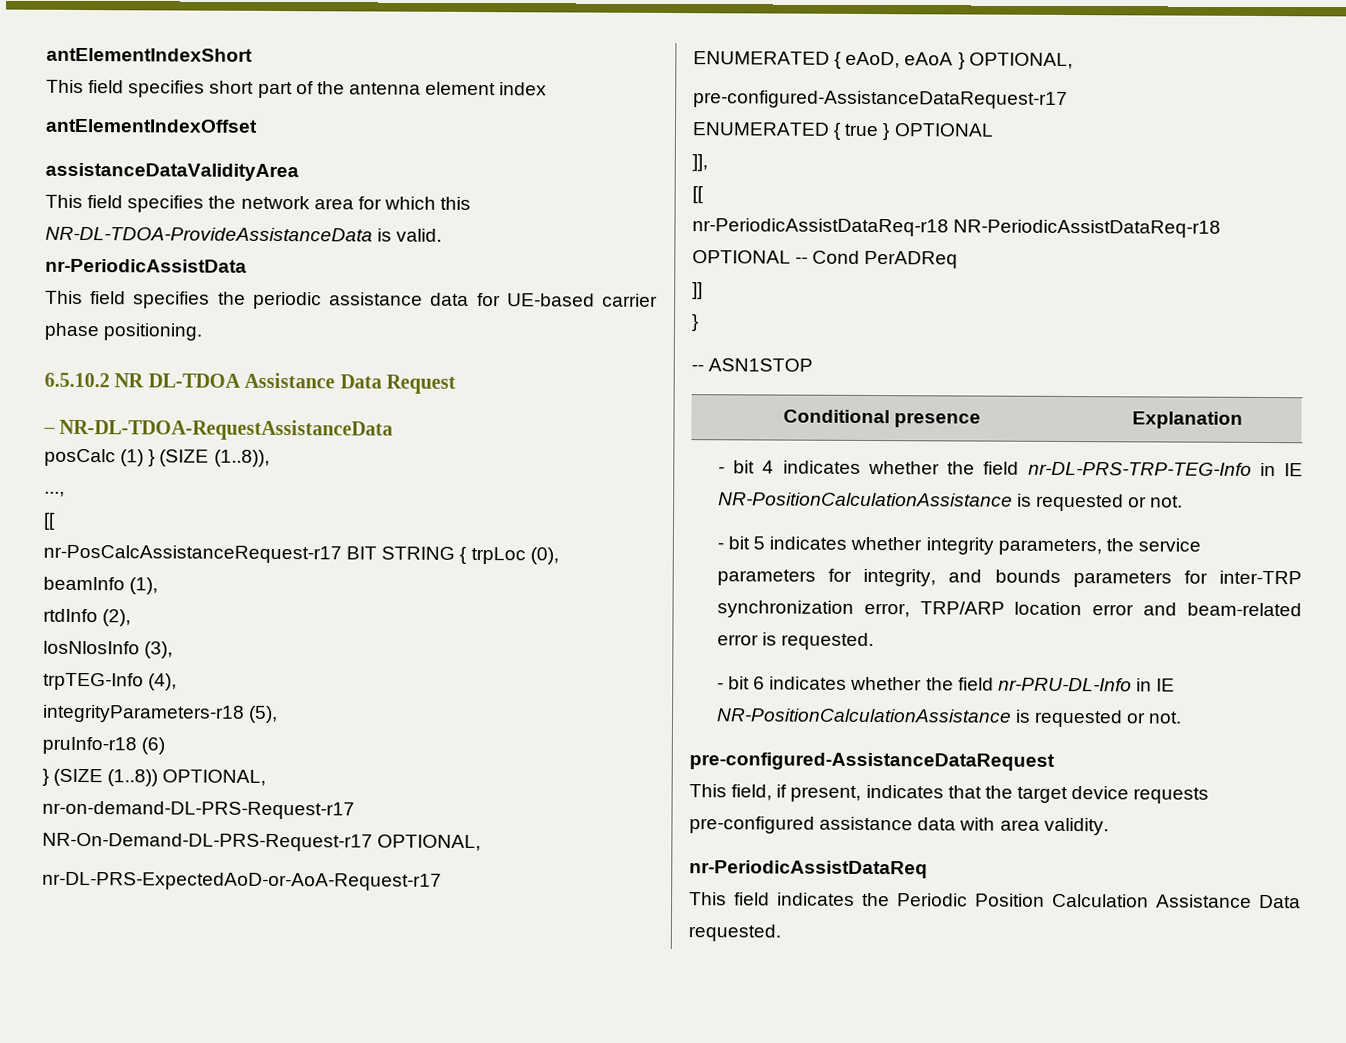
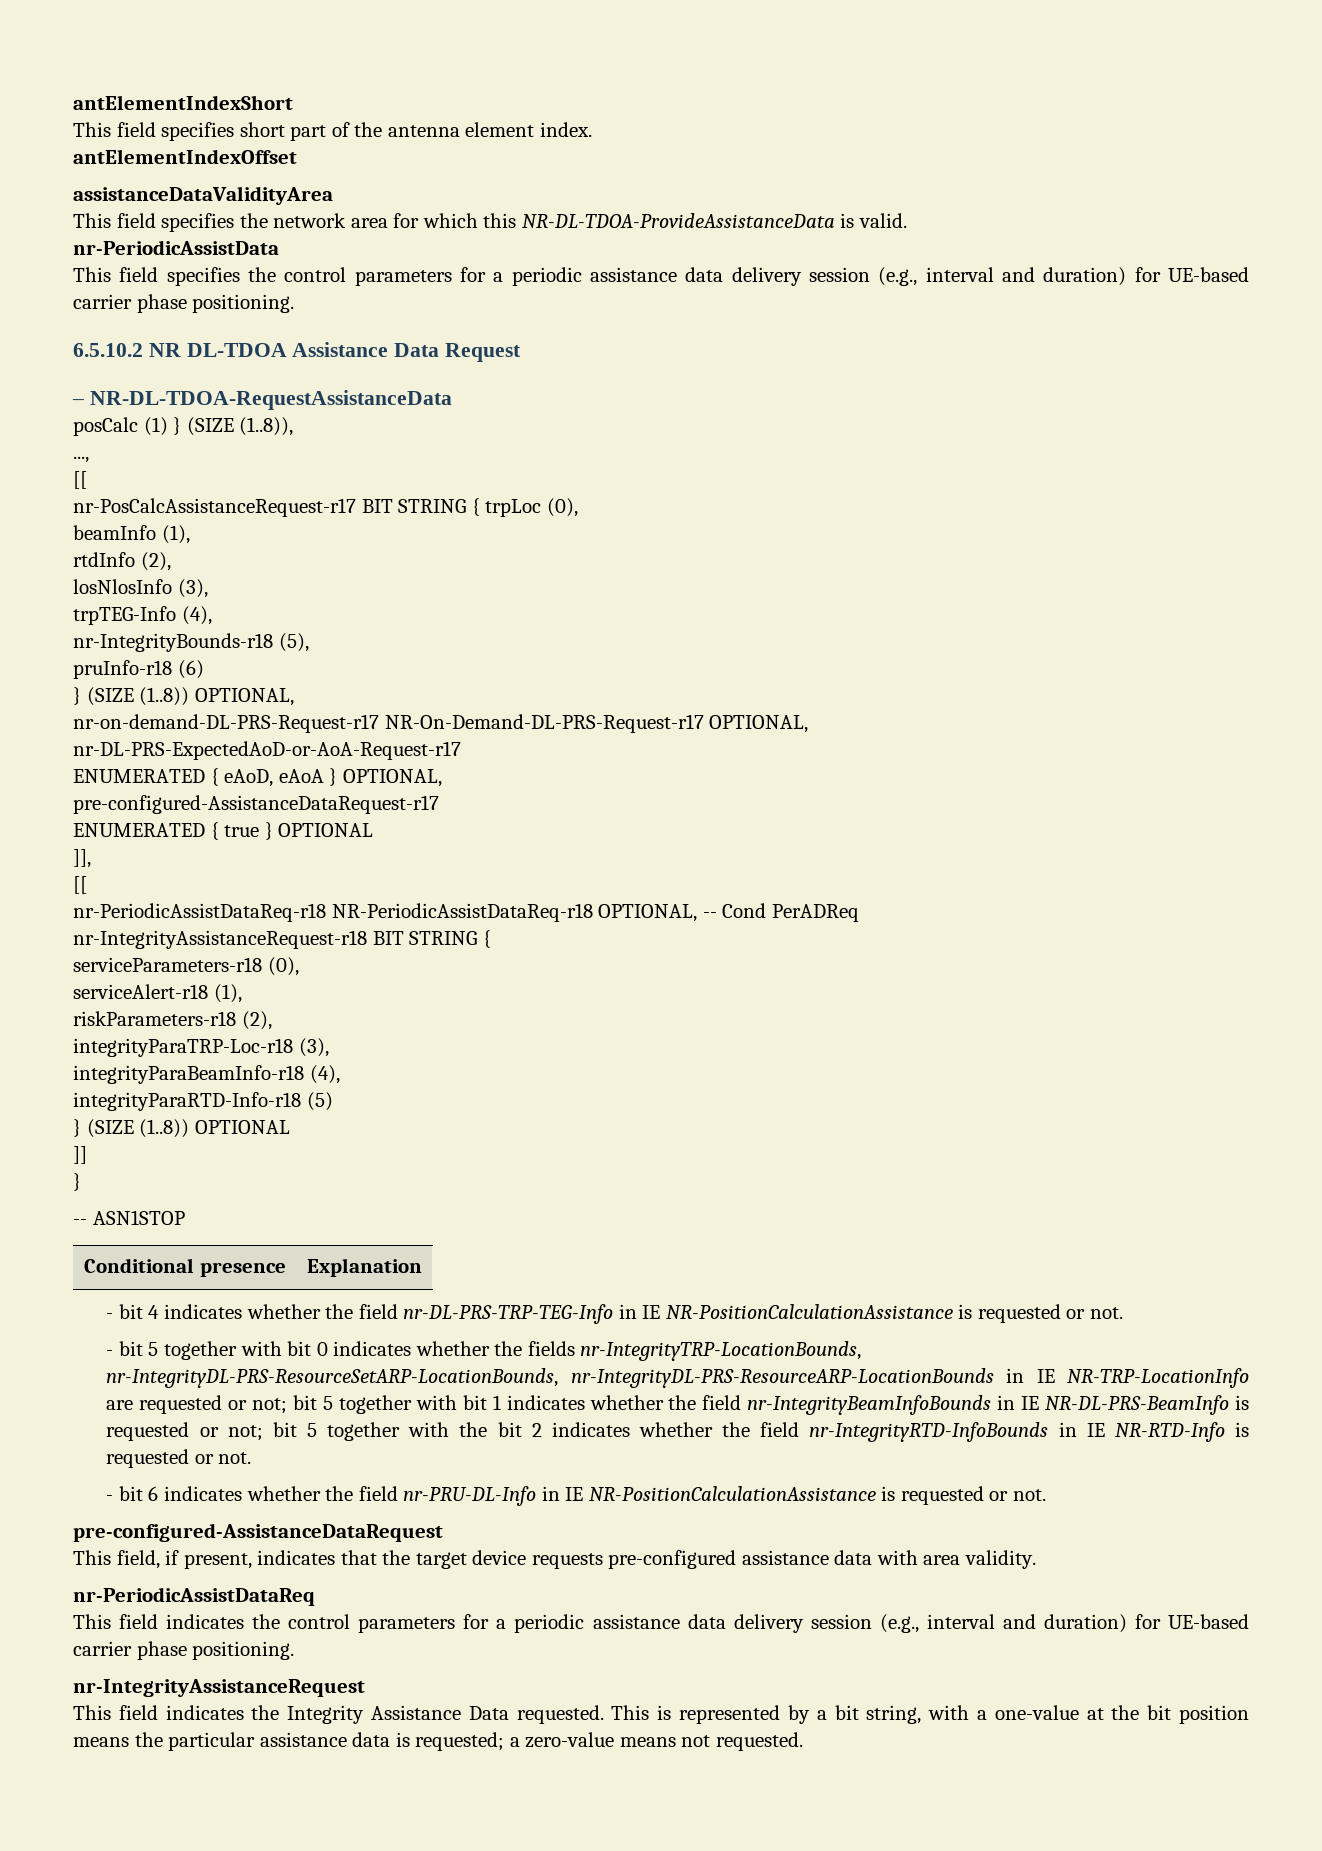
[499,82,548,96] index -> [539,122,592,137] index.
[252,291,470,310] periodic assistance data -> [284,267,1127,286] control parameters for a periodic assistance data delivery session (e.g., interval and duration)
[42,704,245,723] integrityParameters-r18 -> [73,633,273,652] nr-IntegrityBounds-r18
[692,250,791,264] OPTIONAL -> [598,904,698,922] OPTIONAL,
(959, 259) none -> [73,930,491,949] [73,957,299,976] [73,984,242,1003] [73,1011,272,1030] [73,1038,329,1057] [73,1065,340,1084] [73,1092,333,1111] [73,1119,290,1138] // nr-IntegrityAssistanceRequest-r18 BIT STRING { // serviceParameters-r18 (0), // serviceAlert-r18 (1), // riskParameters-r18 (2), // integrityParaTRP-Loc-r18 (3), // integrityParaBeamInfo-r18 (4), // integrityParaRTD-Info-r18 (5) // } (SIZE (1..8)) OPTIONAL
[769,536,1201,556] [716,568,1302,588] [716,600,1302,618] [716,632,875,651] indicates whether integrity parameters, the service parameters for integrity, and bounds parameters for inter-TRP synchronization error, TRP/ARP location error and beam-related error is requested. -> [163,1341,862,1361] [106,1368,1249,1388] [106,1395,1250,1415] [106,1422,1249,1442] [106,1449,252,1468] together with bit 0 indicates whether the fields nr-IntegrityTRP-LocationBounds, nr-IntegrityDL-PRS-ResourceSetARP-LocationBounds, nr-IntegrityDL-PRS-ResourceARP-LocationBounds in IE NR-TRP-LocationInfo are requested or not; bit 5 together with bit 1 indicates whether the field nr-IntegrityBeamInfoBounds in IE NR-DL-PRS-BeamInfo is requested or not; bit 5 together with the bit 2 indicates whether the field nr-IntegrityRTD-InfoBounds in IE NR-RTD-Info is requested or not.
[897,893,1301,909] Periodic Position Calculation Assistance Data -> [288,1614,1249,1633] [73,1641,295,1660] [73,1679,365,1697] [73,1705,1250,1724] [73,1732,711,1751] control parameters for a periodic assistance data delivery session (e.g., interval and duration) for UE-based carrier phase positioning. // nr-IntegrityAssistanceRequest // This field indicates the Integrity Assistance Data requested. This is represented by a bit string, with a one-value at the bit position means the particular assistance data is requested; a zero-value means not

